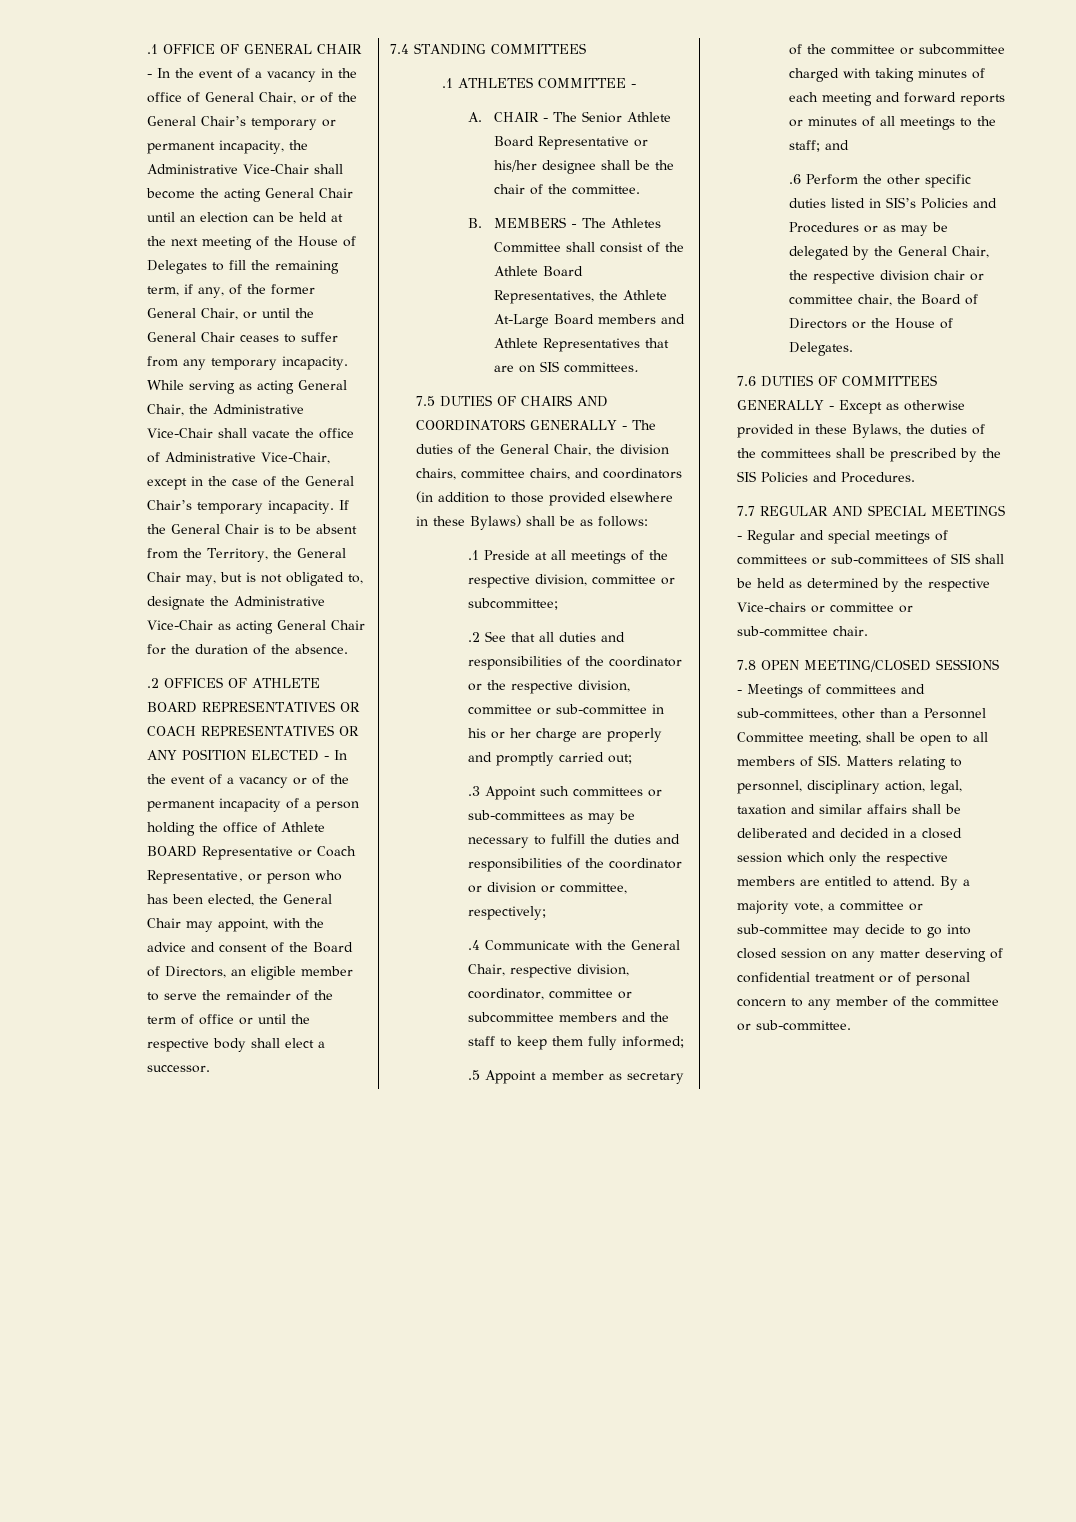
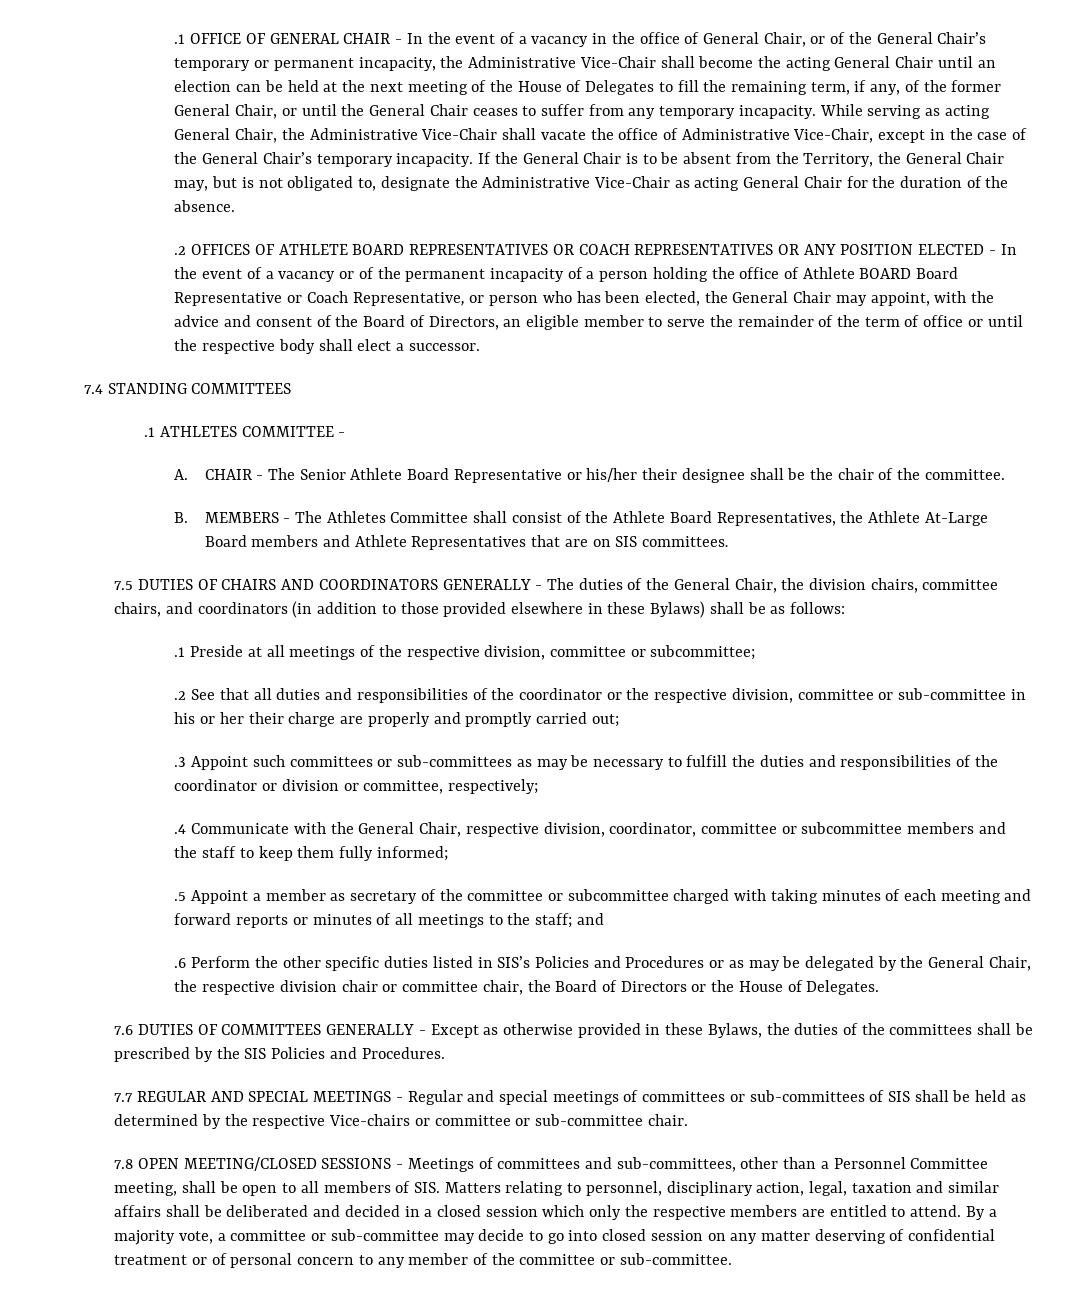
(197, 851) none -> [916,267,959,279] Board
(537, 166) none -> [642,468,678,480] their
(531, 733) none -> [248,712,284,724] their

